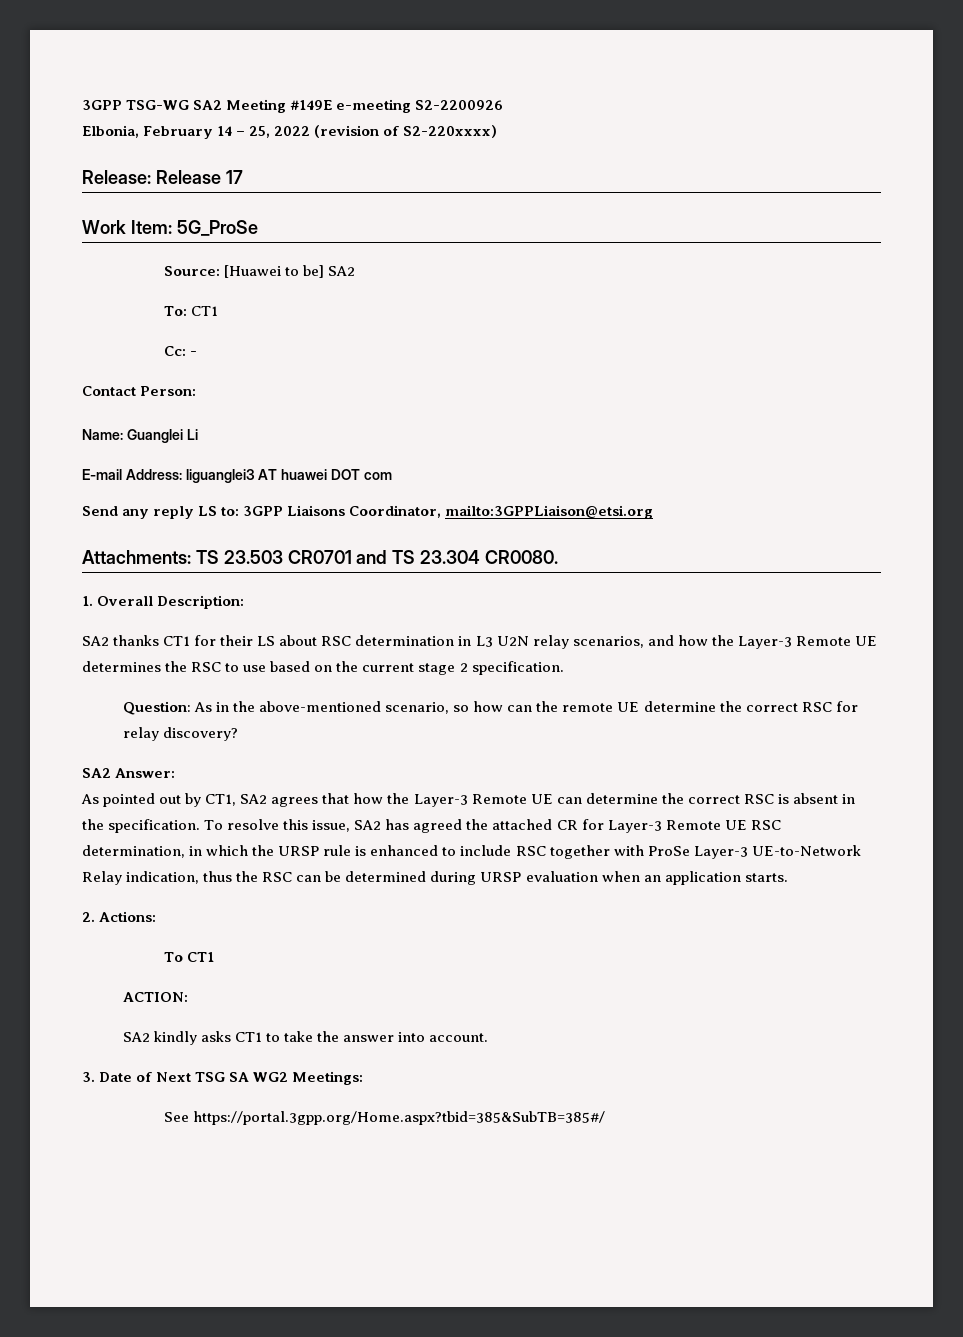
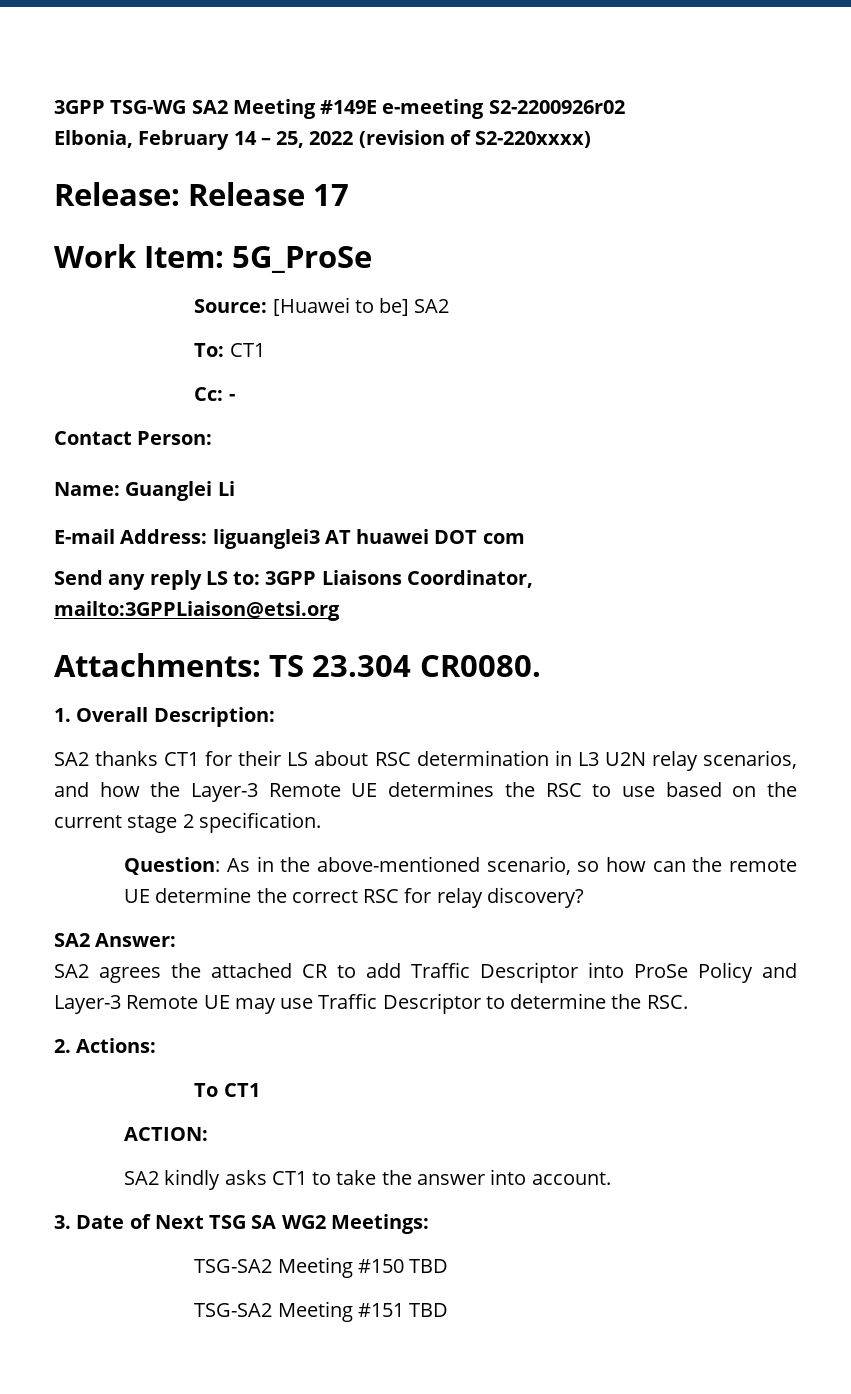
[415,100,504,110] S2-2200926 -> [488,100,625,114] S2-2200926r02
[223,550,416,564] 23.503 CR0701 and TS -> (305, 666) none
[81,793,855,807] [82,819,781,833] [82,845,861,859] [82,871,788,885] As pointed out by CT1, SA2 agrees that how the Layer-3 Remote UE can determine the correct RSC is absent in the specification. To resolve this issue, SA2 has agreed the attached CR for Layer-3 Remote UE RSC determination, in which the URSP rule is enhanced to include RSC together with ProSe Layer-3 UE-to-Network Relay indication, thus the RSC can be determined during URSP evaluation when an application starts. -> [54,962,797,983] [54,993,688,1014] SA2 agrees the attached CR to add Traffic Descriptor into ProSe Policy and Layer-3 Remote UE may use Traffic Descriptor to determine the RSC.
[163,1111,605,1125] See https://portal.3gpp.org/Home.aspx?tbid=385&SubTB=385#/ -> [194,1257,449,1278] [194,1301,449,1322] TSG-SA2 Meeting #150 TBD // TSG-SA2 Meeting #151 TBD

